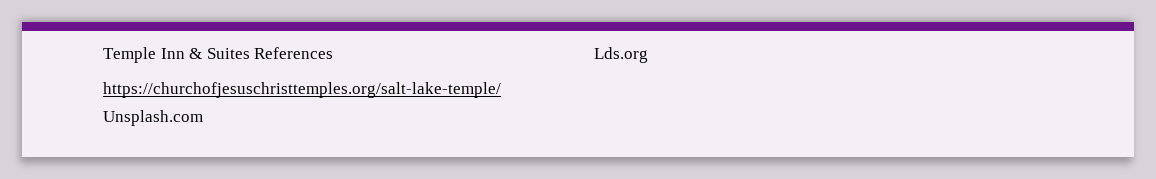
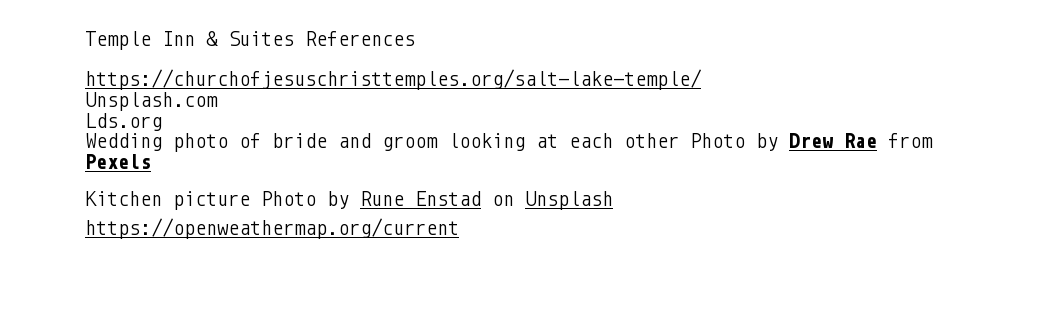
(648, 55) none -> [85,133,933,152] [85,154,151,169] [85,191,613,210] [85,218,459,239] // Wedding photo of bride and groom looking at each other Photo by Drew Rae from Pexels // Kitchen picture Photo by Rune Enstad on Unsplash // https://openweathermap.org/current

